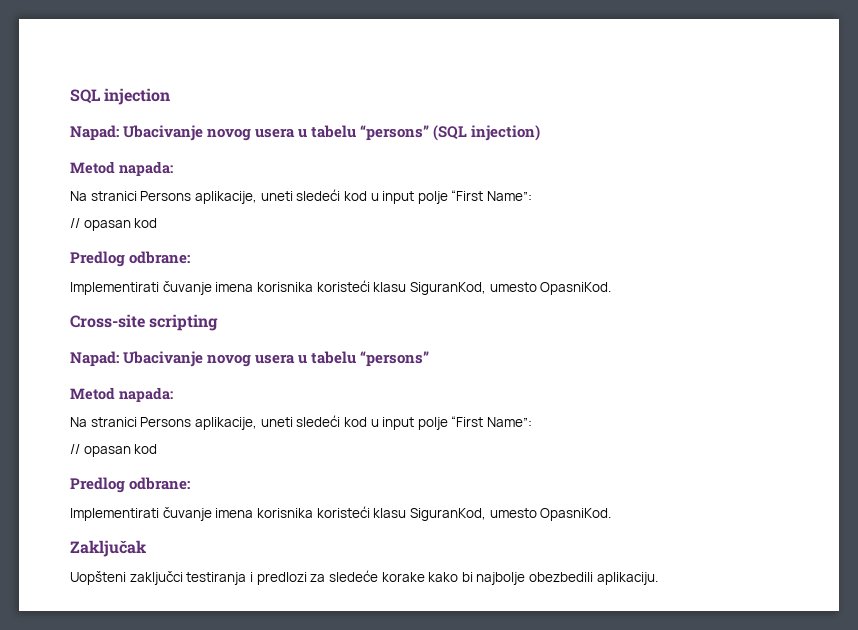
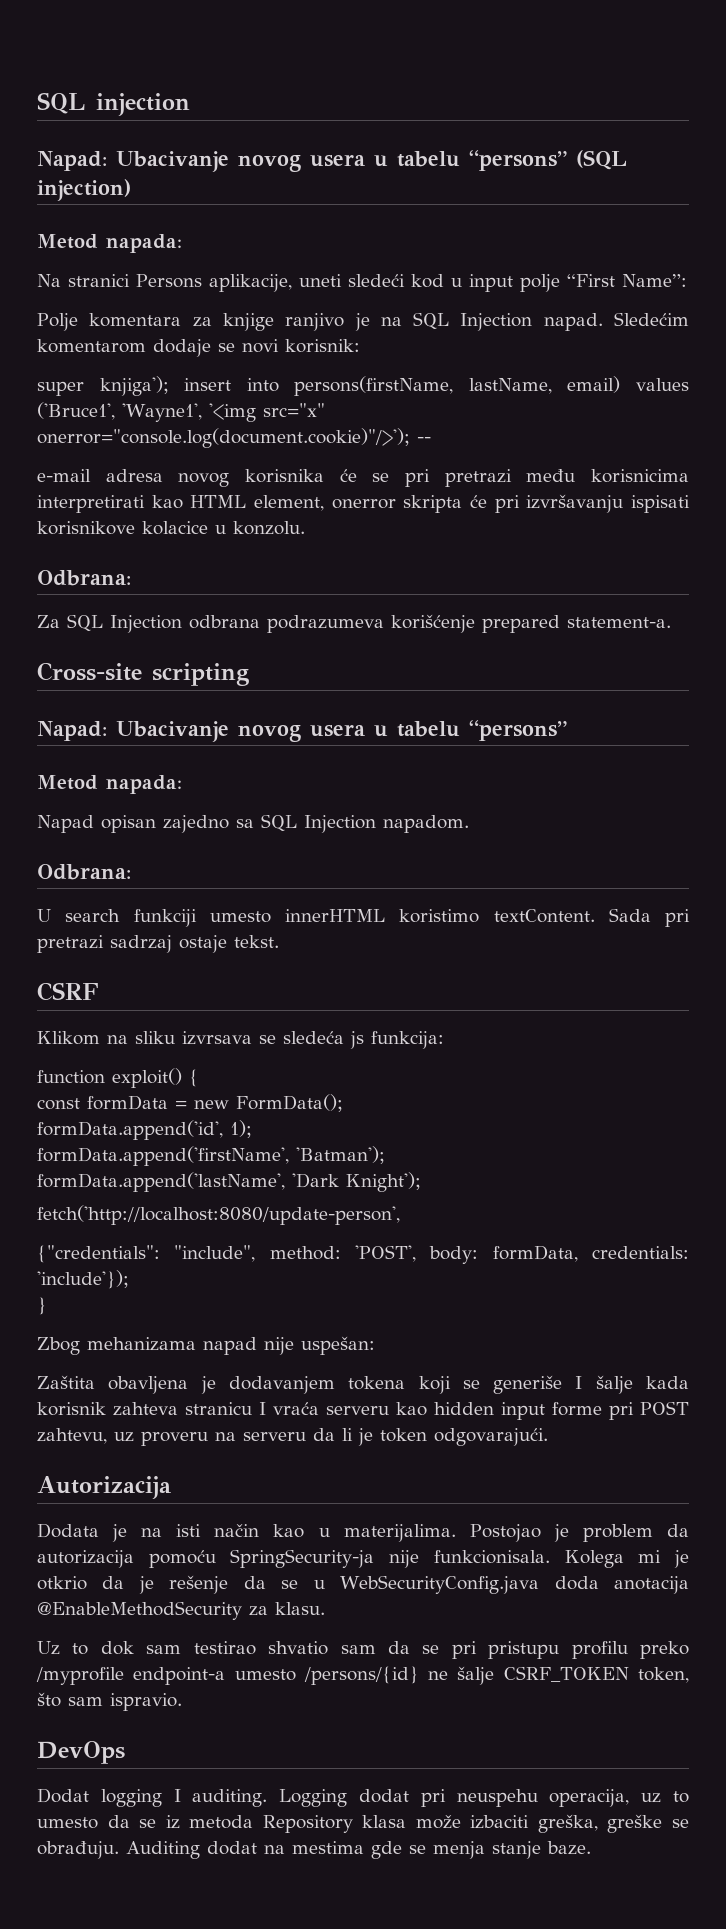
[70,218,158,231] [70,251,191,267] [70,280,612,295] // opasan kod // Predlog odbrane: // Implementirati čuvanje imena korisnika koristeći klasu SiguranKod, umesto OpasniKod. -> [37,312,689,331] [37,339,360,357] [37,376,689,396] [37,402,325,422] [37,428,431,448] [37,469,690,487] [37,494,691,513] [37,521,305,535] [37,570,131,586] [37,614,671,633] Polje komentara za knjige ranjivo je na SQL Injection napad. Sledećim komentarom dodaje se novi korisnik: // super knjiga'); insert into persons(firstName, lastName, email) values ('Bruce1', 'Wayne1', '<img src="x" onerror="console.log(document.cookie)"/>'); -- // e-mail adresa novog korisnika će se pri pretrazi među korisnicima interpretirati kao HTML element, onerror skripta će pri izvršavanju ispisati korisnikove kolacice u konzolu. // Odbrana: // Za SQL Injection odbrana podrazumeva korišćenje prepared statement-a.
[70,415,533,430] [70,444,158,457] [70,477,191,493] [70,506,612,521] [70,540,146,557] [70,570,658,585] Na stranici Persons aplikacije, uneti sledeći kod u input polje “First Name”: // // opasan kod // Predlog odbrane: // Implementirati čuvanje imena korisnika koristeći klasu SiguranKod, umesto OpasniKod. // Zaključak // Uopšteni zaključci testiranja i predlozi za sledeće korake kako bi najbolje obezbedili aplikaciju. -> [37,814,469,833] [37,864,131,880] [37,908,690,927] [37,935,279,953] [37,982,99,1001] [37,1031,444,1049] [37,1068,199,1088] [37,1094,343,1112] [37,1120,252,1140] [37,1146,385,1166] [37,1172,421,1192] [37,1205,400,1225] [37,1245,689,1264] [37,1270,129,1289] [37,1297,47,1315] [37,1336,375,1355] [37,1375,689,1394] [37,1401,689,1420] [37,1428,548,1446] [37,1476,171,1499] [37,1523,689,1542] [37,1549,689,1568] [37,1575,689,1594] [37,1601,325,1620] [37,1641,689,1659] [36,1666,689,1685] [37,1692,182,1711] [37,1741,125,1764] [37,1788,689,1807] [37,1814,689,1833] [37,1841,591,1859] Napad opisan zajedno sa SQL Injection napadom. // Odbrana: // U search funkciji umesto innerHTML koristimo textContent. Sada pri pretrazi sadrzaj ostaje tekst. // CSRF // Klikom na sliku izvrsava se sledeća js funkcija: // function exploit() { // const formData = new FormData(); // formData.append('id', 1); // formData.append('firstName', 'Batman'); // formData.append('lastName', 'Dark Knight'); // fetch('http://localhost:8080/update-person', // {"credentials": "include", method: 'POST', body: formData, credentials: 'include'}); // } // Zbog mehanizama napad nije uspešan: // Zaštita obavljena je dodavanjem tokena koji se generiše I šalje kada korisnik zahteva stranicu I vraća serveru kao hidden input forme pri POST zahtevu, uz proveru na serveru da li je token odgovarajući. // Autorizacija // Dodata je na isti način kao u materijalima. Postojao je problem da autorizacija pomoću SpringSecurity-ja nije funkcionisala. Kolega mi je otkrio da je rešenje da se u WebSecurityConfig.java doda anotacija @EnableMethodSecurity za klasu. // Uz to dok sam testirao shvatio sam da se pri pristupu profilu preko /myprofile endpoint-a umesto /persons/{id} ne šalje CSRF_TOKEN token, što sam ispravio. // DevOps // Dodat logging I auditing. Logging dodat pri neuspehu operacija, uz to umesto da se iz metoda Repository klasa može izbaciti greška, greške se obrađuju. Auditing dodat na mestima gde se menja stanje baze.

